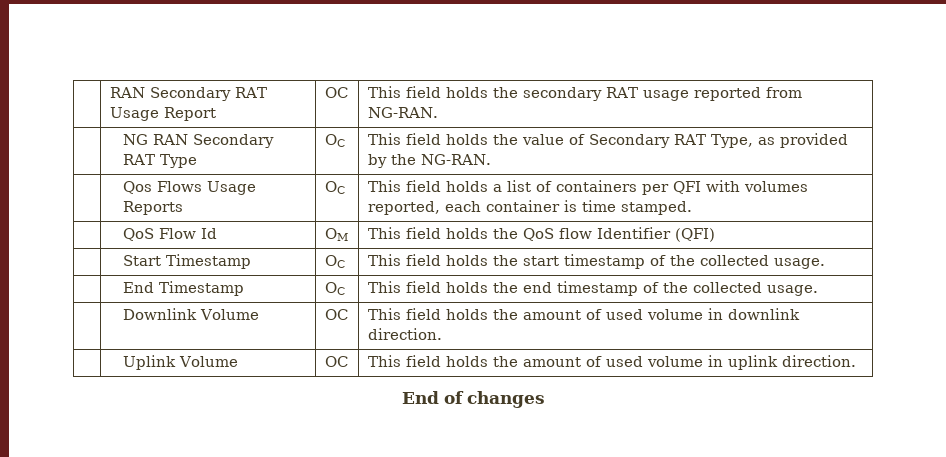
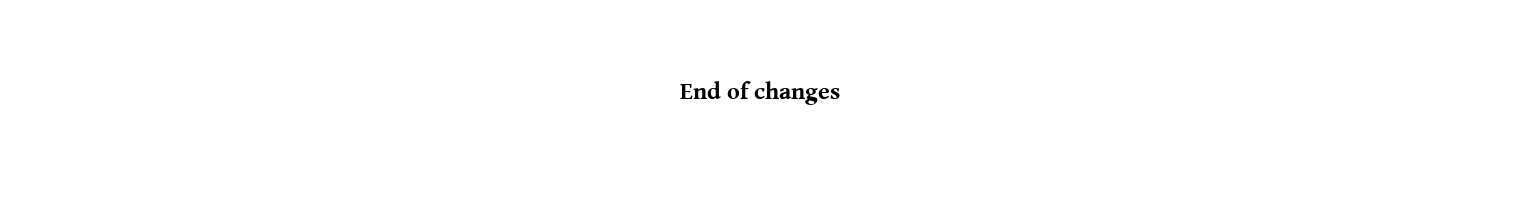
[109,87,267,101] [109,107,216,121] [324,87,348,98] [367,86,802,101] [367,107,438,118] [123,134,275,148] [123,154,198,168] [324,134,345,147] [367,133,848,148] [367,154,491,168] [123,181,257,195] [123,201,184,215] [324,181,345,194] [367,180,808,195] [367,200,692,215] [123,228,218,241] [324,228,348,241] [367,227,715,242] [123,254,252,269] [324,255,345,268] [367,254,825,269] [123,281,245,296] [324,282,345,295] [367,281,818,296] [123,308,260,320] [324,309,348,320] [367,308,800,320] [367,328,442,340] [123,355,239,370] [324,356,348,367] [367,355,856,370] | RAN Secondary RAT Usage Report | OC | This field holds the secondary RAT usage reported from NG-RAN. // | NG RAN Secondary RAT Type | OC | This field holds the value of Secondary RAT Type, as provided by the NG-RAN. // | Qos Flows Usage Reports | OC | This field holds a list of containers per QFI with volumes reported, each container is time stamped. // | QoS Flow Id | OM | This field holds the QoS flow Identifier (QFI) // | Start Timestamp | OC | This field holds the start timestamp of the collected usage. // | End Timestamp | OC | This field holds the end timestamp of the collected usage. // | Downlink Volume | OC | This field holds the amount of used volume in downlink direction. // | Uplink Volume | OC | This field holds the amount of used volume in uplink direction. // -> (679, 90) none

